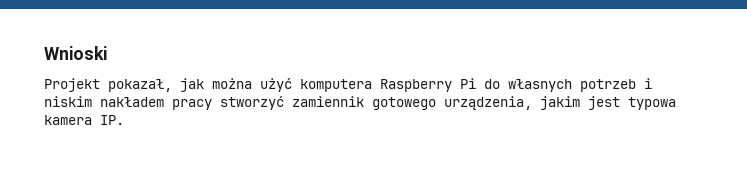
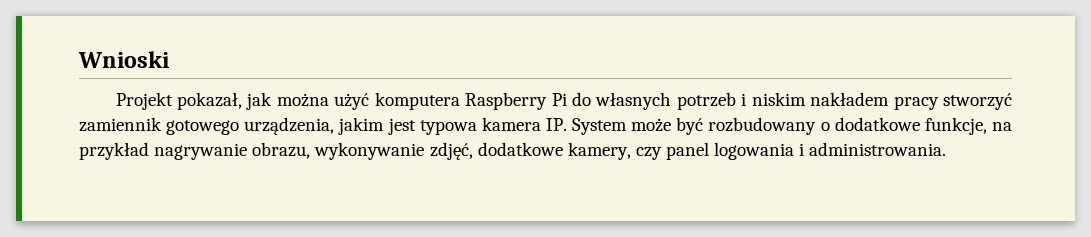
(124, 120) none -> [572,117,1012,135] [79,142,947,160] System może być rozbudowany o dodatkowe funkcje, na przykład nagrywanie obrazu, wykonywanie zdjęć, dodatkowe kamery, czy panel logowania i administrowania.

